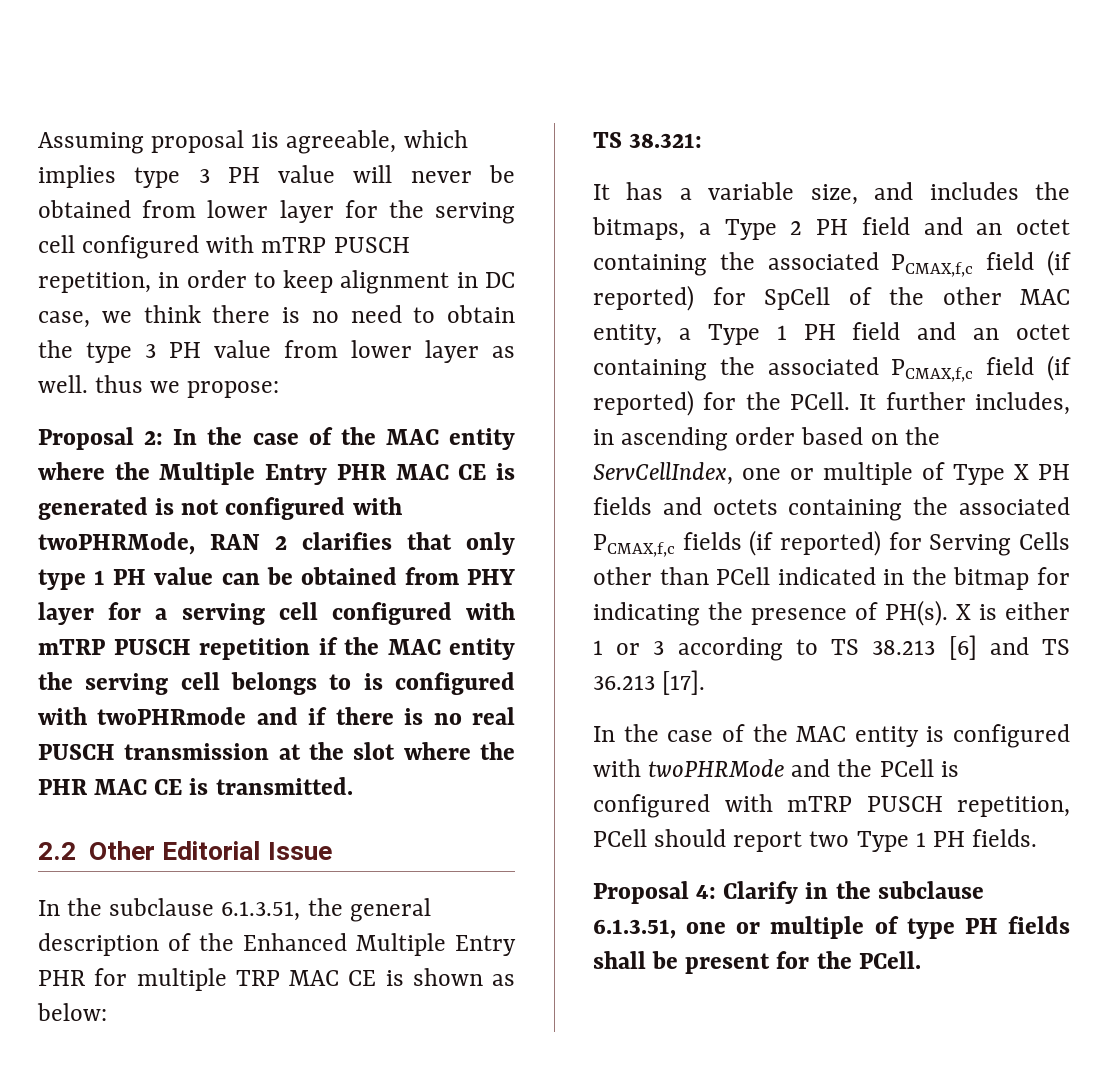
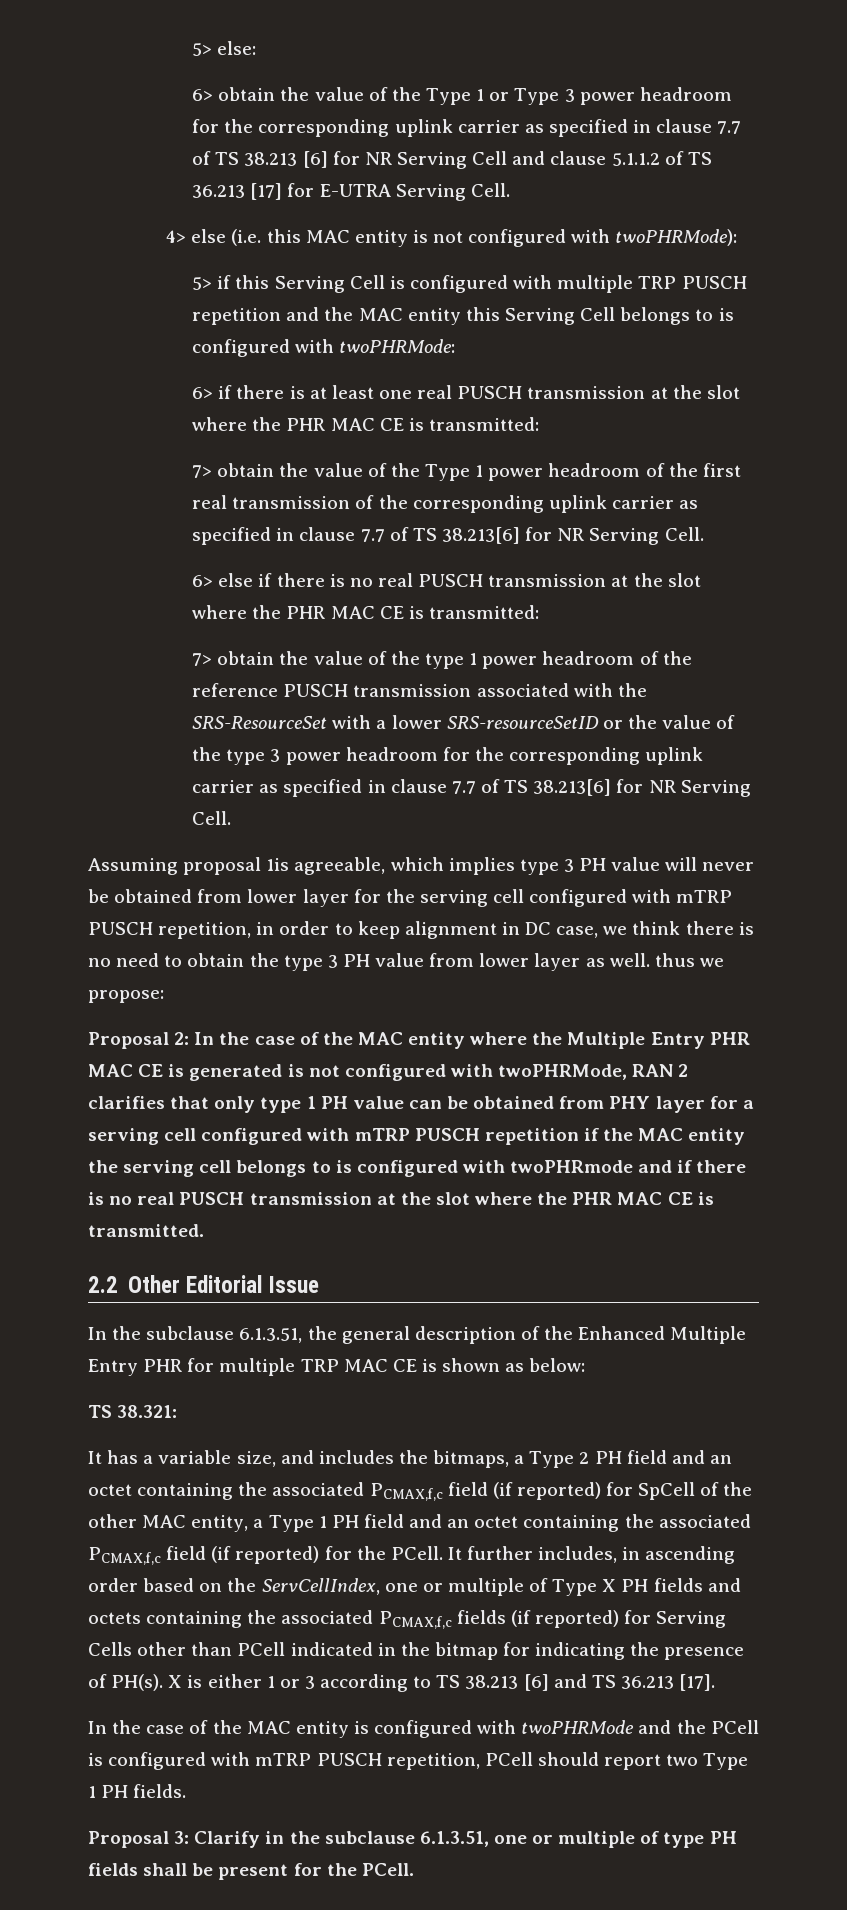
(38, 143) none -> [192,41,257,56] [192,87,732,105] [192,119,742,137] [192,151,712,169] [192,183,510,201] [166,229,738,247] [192,275,747,293] [192,307,734,325] [192,339,456,357] [192,385,740,399] [192,417,540,431] [192,463,741,481] [192,495,699,513] [192,527,704,545] [192,573,701,587] [192,605,540,619] [192,651,692,669] [192,683,647,697] [192,715,736,729] [192,747,704,765] [192,779,751,797] [192,811,232,825] 5> else: // 6> obtain the value of the Type 1 or Type 3 power headroom for the corresponding uplink carrier as specified in clause 7.7 of TS 38.213 [6] for NR Serving Cell and clause 5.1.1.2 of TS 36.213 [17] for E-UTRA Serving Cell. // 4> else (i.e. this MAC entity is not configured with twoPHRMode): // 5> if this Serving Cell is configured with multiple TRP PUSCH repetition and the MAC entity this Serving Cell belongs to is configured with twoPHRMode: // 6> if there is at least one real PUSCH transmission at the slot where the PHR MAC CE is transmitted: // 7> obtain the value of the Type 1 power headroom of the first real transmission of the corresponding uplink carrier as specified in clause 7.7 of TS 38.213[6] for NR Serving Cell. // 6> else if there is no real PUSCH transmission at the slot where the PHR MAC CE is transmitted: // 7> obtain the value of the type 1 power headroom of the reference PUSCH transmission associated with the SRS-ResourceSet with a lower SRS-resourceSetID or the value of the type 3 power headroom for the corresponding uplink carrier as specified in clause 7.7 of TS 38.213[6] for NR Serving Cell. //
[696,885,717,899] 4: -> [174,1831,190,1844] 3:

